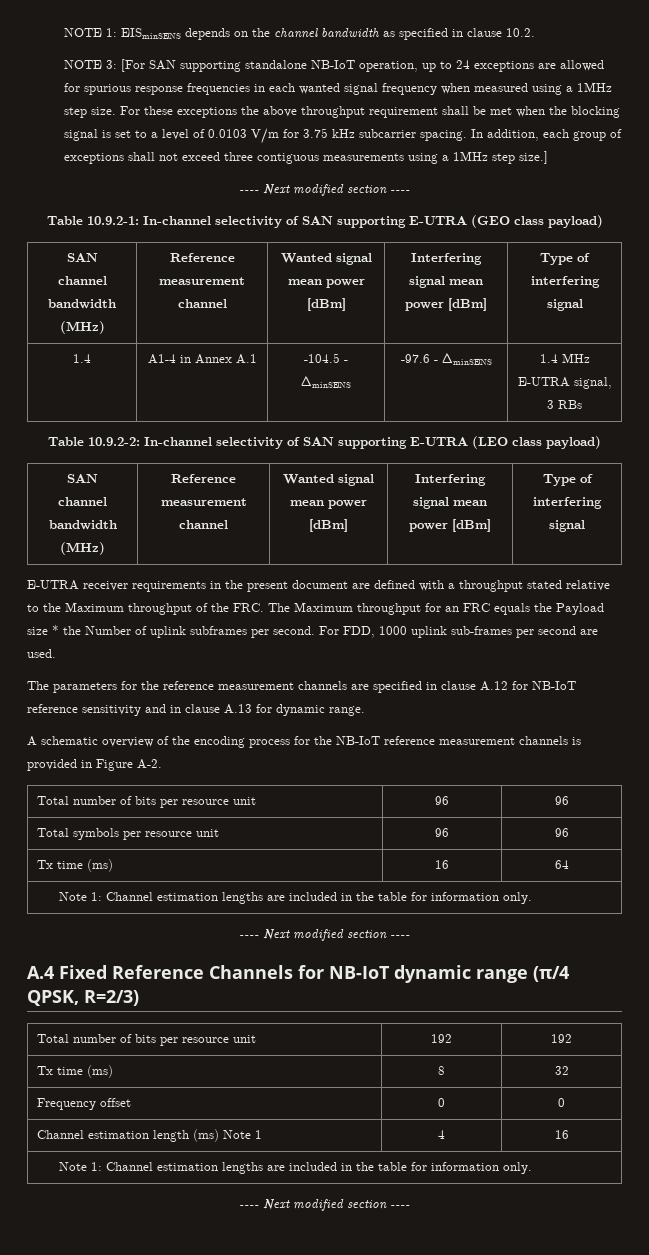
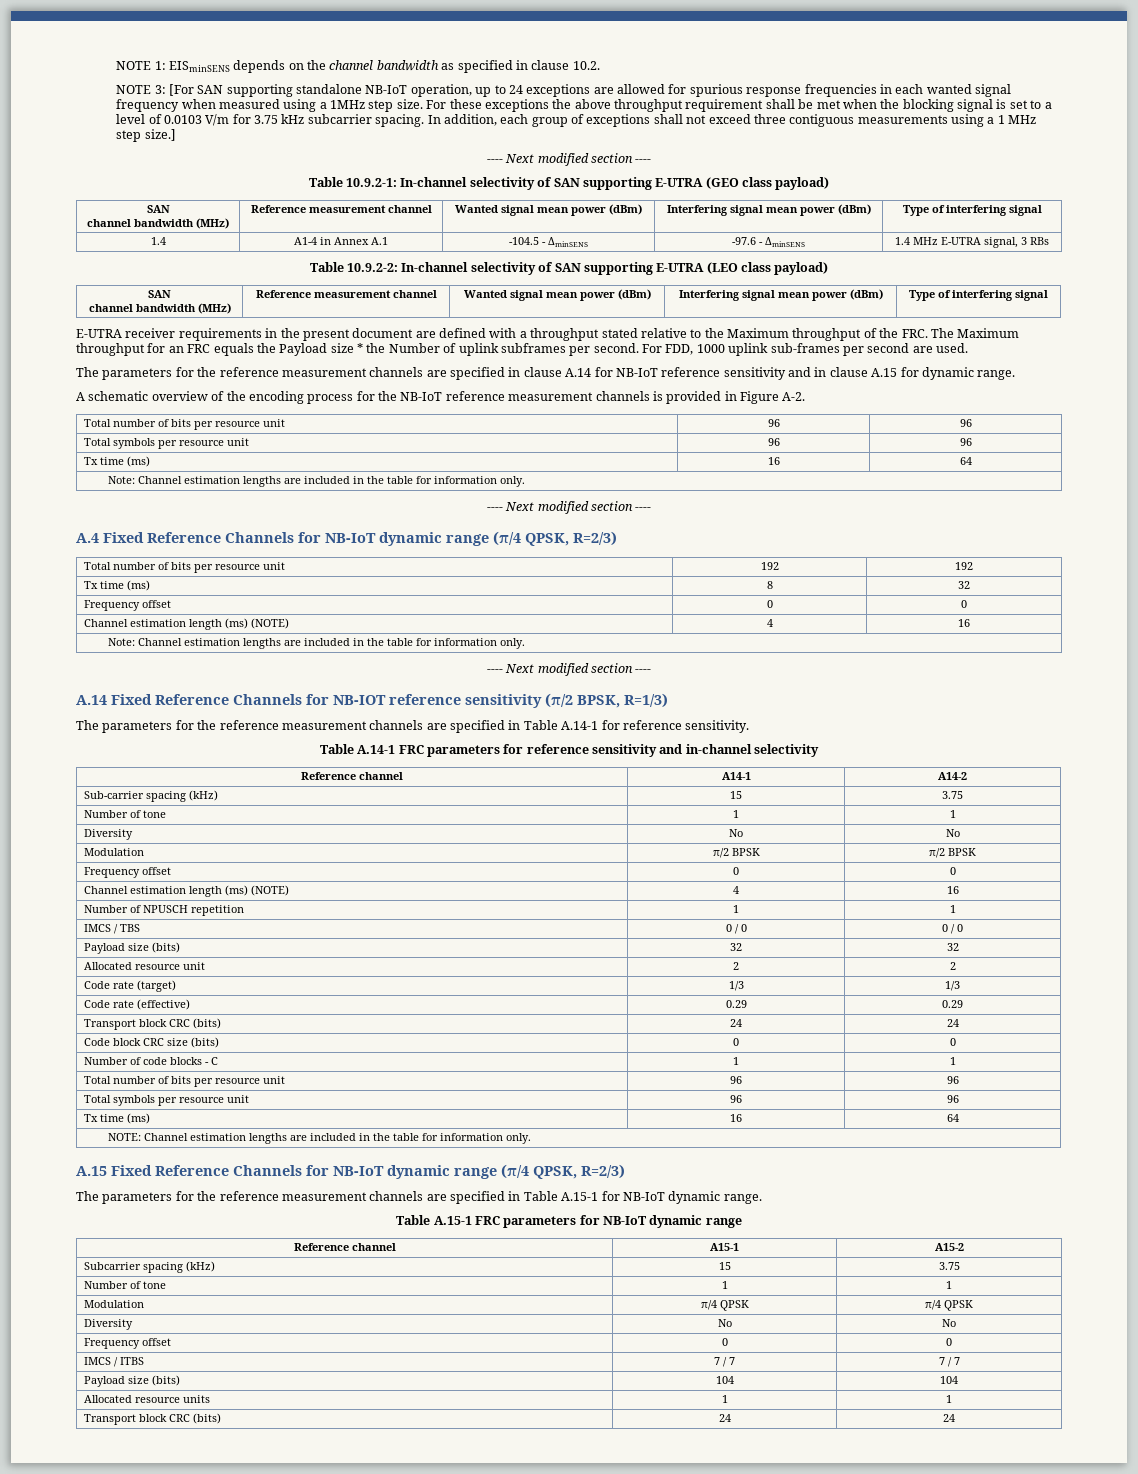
[453,151,489,161] 1MHz -> [997,115,1037,124] 1 MHz
[306,298,346,311] [411,253,482,265] [409,276,483,288] [405,298,487,311] [dBm] | Interfering signal mean power [dBm] -> [609,204,642,215] [666,204,871,216] (dBm) | Interfering signal mean power (dBm)
[309,519,348,532] [415,474,486,486] [413,497,487,509] [409,519,491,532] [dBm] | Interfering signal mean power [dBm] -> [617,289,651,300] [678,289,883,301] (dBm) | Interfering signal mean power (dBm)
[480,681,508,691] A.12 -> [565,368,592,377] A.14
[224,704,252,714] A.13 -> [871,368,898,377] A.15
[59,892,103,901] Note 1: -> [107,476,135,484] Note:
[223,1130,263,1139] [438,1130,445,1139] [554,1130,569,1139] [59,1162,103,1171] Note 1 | 4 | 16 // Note 1: -> [250,618,289,629] [766,619,773,627] [958,619,970,627] [107,638,135,646] (NOTE) | 4 | 16 // Note:
(410, 1206) none -> [76,693,668,708] [76,720,750,733] [319,744,820,757] [301,772,403,780] [721,772,751,780] [938,772,967,780] [83,790,218,802] [730,791,742,799] [942,791,963,799] [83,810,166,818] [733,810,739,818] [949,810,956,818] [83,829,133,840] [729,829,743,837] [945,829,960,837] [83,848,144,856] [712,848,760,858] [929,848,976,858] [83,867,171,878] [733,867,739,875] [949,867,956,875] [83,885,289,897] [733,886,739,894] [946,886,959,894] [83,905,244,916] [733,905,739,913] [949,905,956,913] [83,924,140,934] [725,924,747,934] [942,924,963,934] [83,942,180,954] [730,943,742,951] [946,943,959,951] [83,962,205,970] [733,962,739,970] [949,962,956,970] [83,980,176,992] [728,981,744,991] [945,981,960,991] [83,999,190,1010] [725,1000,747,1008] [942,1000,963,1008] [83,1018,221,1030] [730,1019,742,1027] [946,1019,959,1027] [83,1037,219,1048] [733,1038,739,1046] [949,1038,956,1046] [83,1057,218,1065] [733,1057,739,1065] [949,1057,956,1065] [83,1076,285,1087] [730,1076,742,1084] [946,1076,959,1084] [83,1095,249,1106] [730,1095,742,1103] [946,1095,959,1103] [83,1113,150,1124] [730,1114,742,1122] [946,1114,959,1122] [107,1133,531,1144] [76,1164,625,1179] [76,1191,762,1204] [396,1215,742,1228] [293,1243,396,1251] [710,1243,739,1251] [934,1243,964,1251] [83,1261,215,1273] [718,1262,731,1270] [938,1262,960,1270] [83,1281,166,1289] [721,1281,728,1289] [946,1281,952,1289] [83,1300,144,1308] [700,1300,749,1311] [925,1300,973,1311] [83,1319,133,1330] [717,1319,732,1327] [942,1319,956,1327] [83,1338,171,1349] [721,1338,728,1346] [946,1338,952,1346] [83,1357,144,1367] [714,1357,735,1367] [938,1357,960,1367] [83,1375,180,1387] [715,1376,734,1384] [940,1376,958,1384] [83,1395,210,1403] [721,1395,728,1403] [946,1395,952,1403] [83,1413,221,1425] [718,1414,731,1422] [943,1414,955,1422] // A.14 Fixed Reference Channels for NB-IOT reference sensitivity (π/2 BPSK, R=1/3) // The parameters for the reference measurement channels are specified in Table A.14-1 for reference sensitivity. // Table A.14-1 FRC parameters for reference sensitivity and in-channel selectivity // Reference channel | A14-1 | A14-2 // Sub-carrier spacing (kHz) | 15 | 3.75 // Number of tone | 1 | 1 // Diversity | No | No // Modulation | π/2 BPSK | π/2 BPSK // Frequency offset | 0 | 0 // Channel estimation length (ms) (NOTE) | 4 | 16 // Number of NPUSCH repetition | 1 | 1 // IMCS / TBS | 0 / 0 | 0 / 0 // Payload size (bits) | 32 | 32 // Allocated resource unit | 2 | 2 // Code rate (target) | 1/3 | 1/3 // Code rate (effective) | 0.29 | 0.29 // Transport block CRC (bits) | 24 | 24 // Code block CRC size (bits) | 0 | 0 // Number of code blocks - C | 1 | 1 // Total number of bits per resource unit | 96 | 96 // Total symbols per resource unit | 96 | 96 // Tx time (ms) | 16 | 64 // NOTE: Channel estimation lengths are included in the table for information only. // A.15 Fixed Reference Channels for NB-IoT dynamic range (π/4 QPSK, R=2/3) // The parameters for the reference measurement channels are specified in Table A.15-1 for NB-IoT dynamic range. // Table A.15-1 FRC parameters for NB-IoT dynamic range // Reference channel | A15-1 | A15-2 // Subcarrier spacing (kHz) | 15 | 3.75 // Number of tone | 1 | 1 // Modulation | π/4 QPSK | π/4 QPSK // Diversity | No | No // Frequency offset | 0 | 0 // IMCS / ITBS | 7 / 7 | 7 / 7 // Payload size (bits) | 104 | 104 // Allocated resource units | 1 | 1 // Transport block CRC (bits) | 24 | 24

